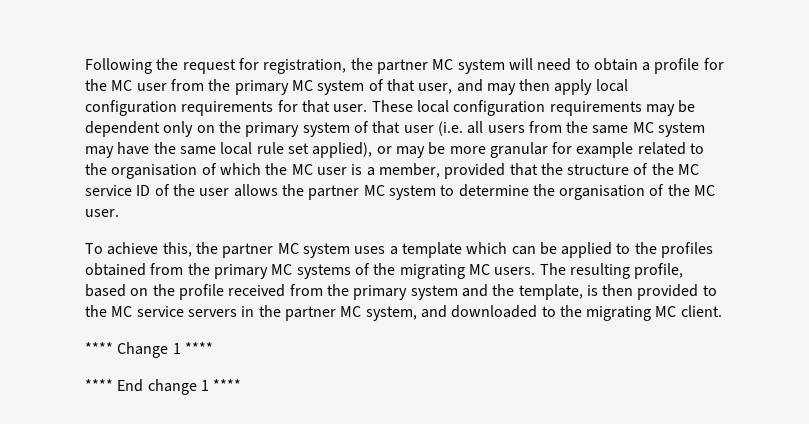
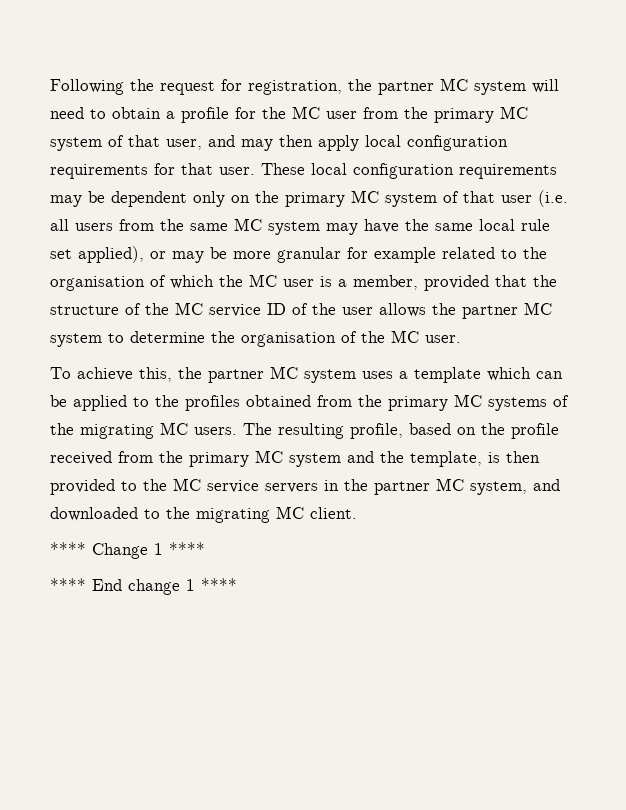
(300, 129) none -> [351,190,379,203] MC
(408, 292) none -> [255,450,283,463] MC

